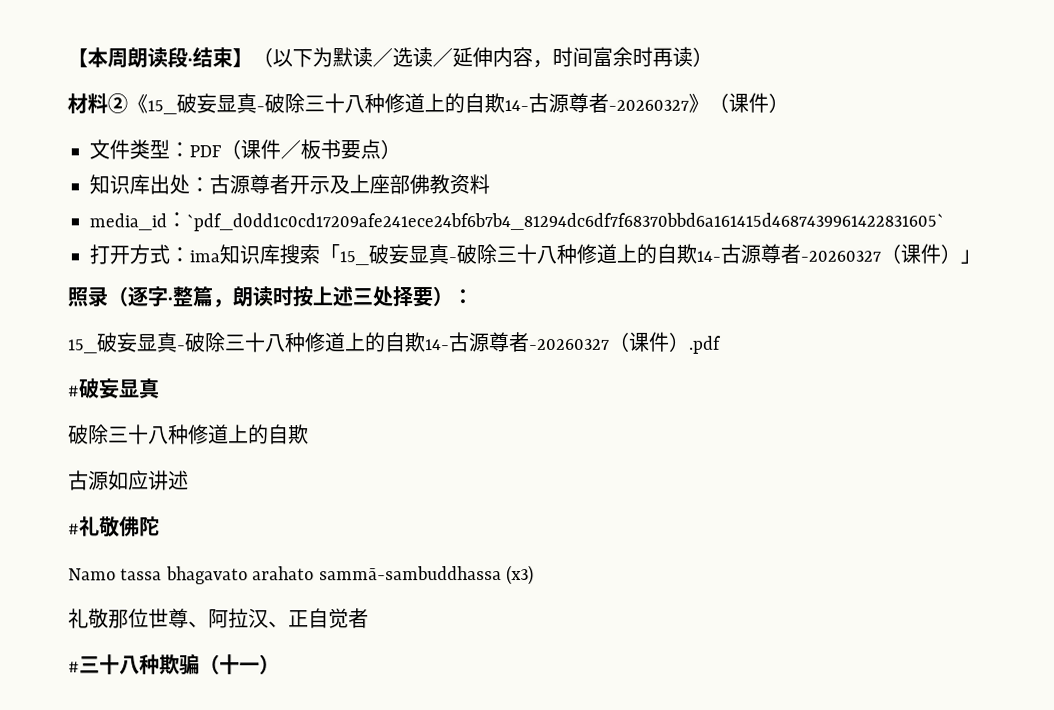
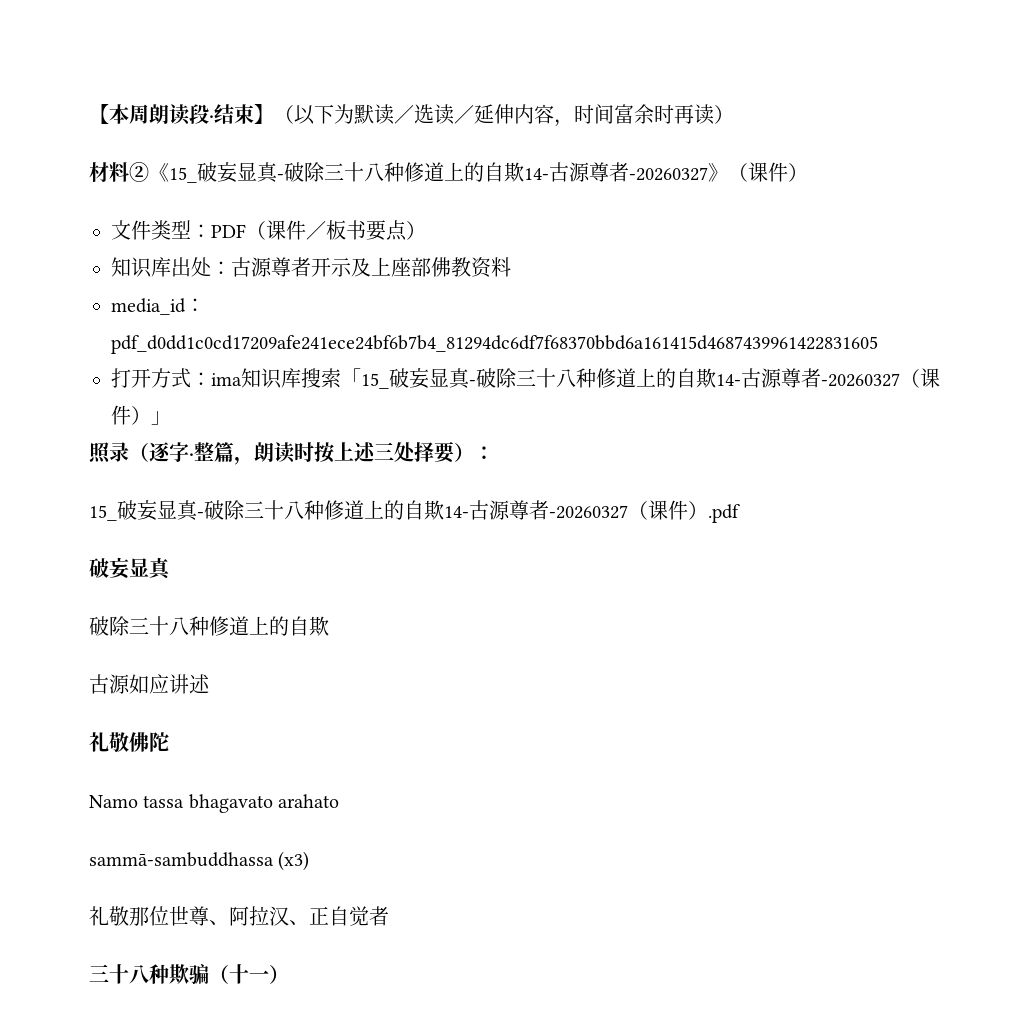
[186,212,944,232] `pdf_d0dd1c0cd17209afe241ece24bf6b7b4_81294dc6df7f68370bbd6a161415d4687439961422831605` -> [111,335,878,354] pdf_d0dd1c0cd17209afe241ece24bf6b7b4_81294dc6df7f68370bbd6a161415d4687439961422831605
[68,385,80,397] # -> (740, 513) none
[68,523,80,535] # -> (210, 684) none
(315, 573) none -> (340, 801) //
[68,661,80,673] # -> (389, 916) none

